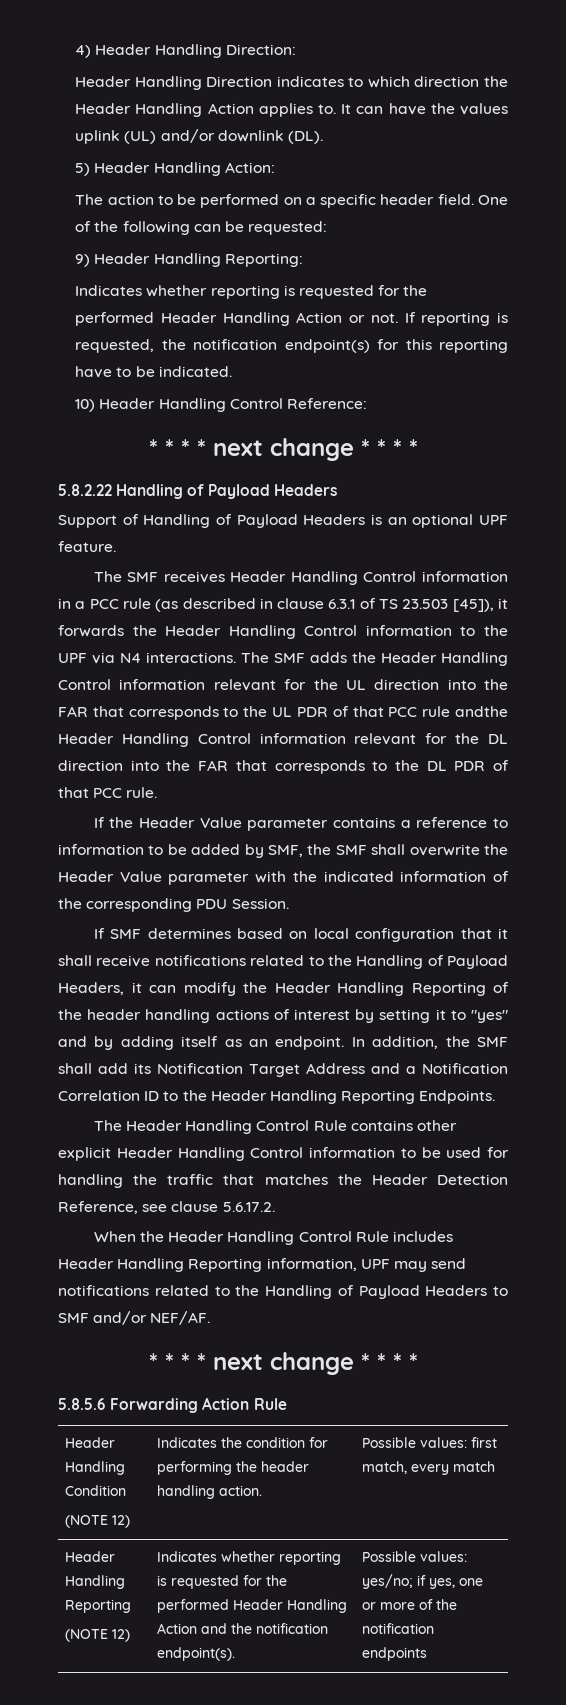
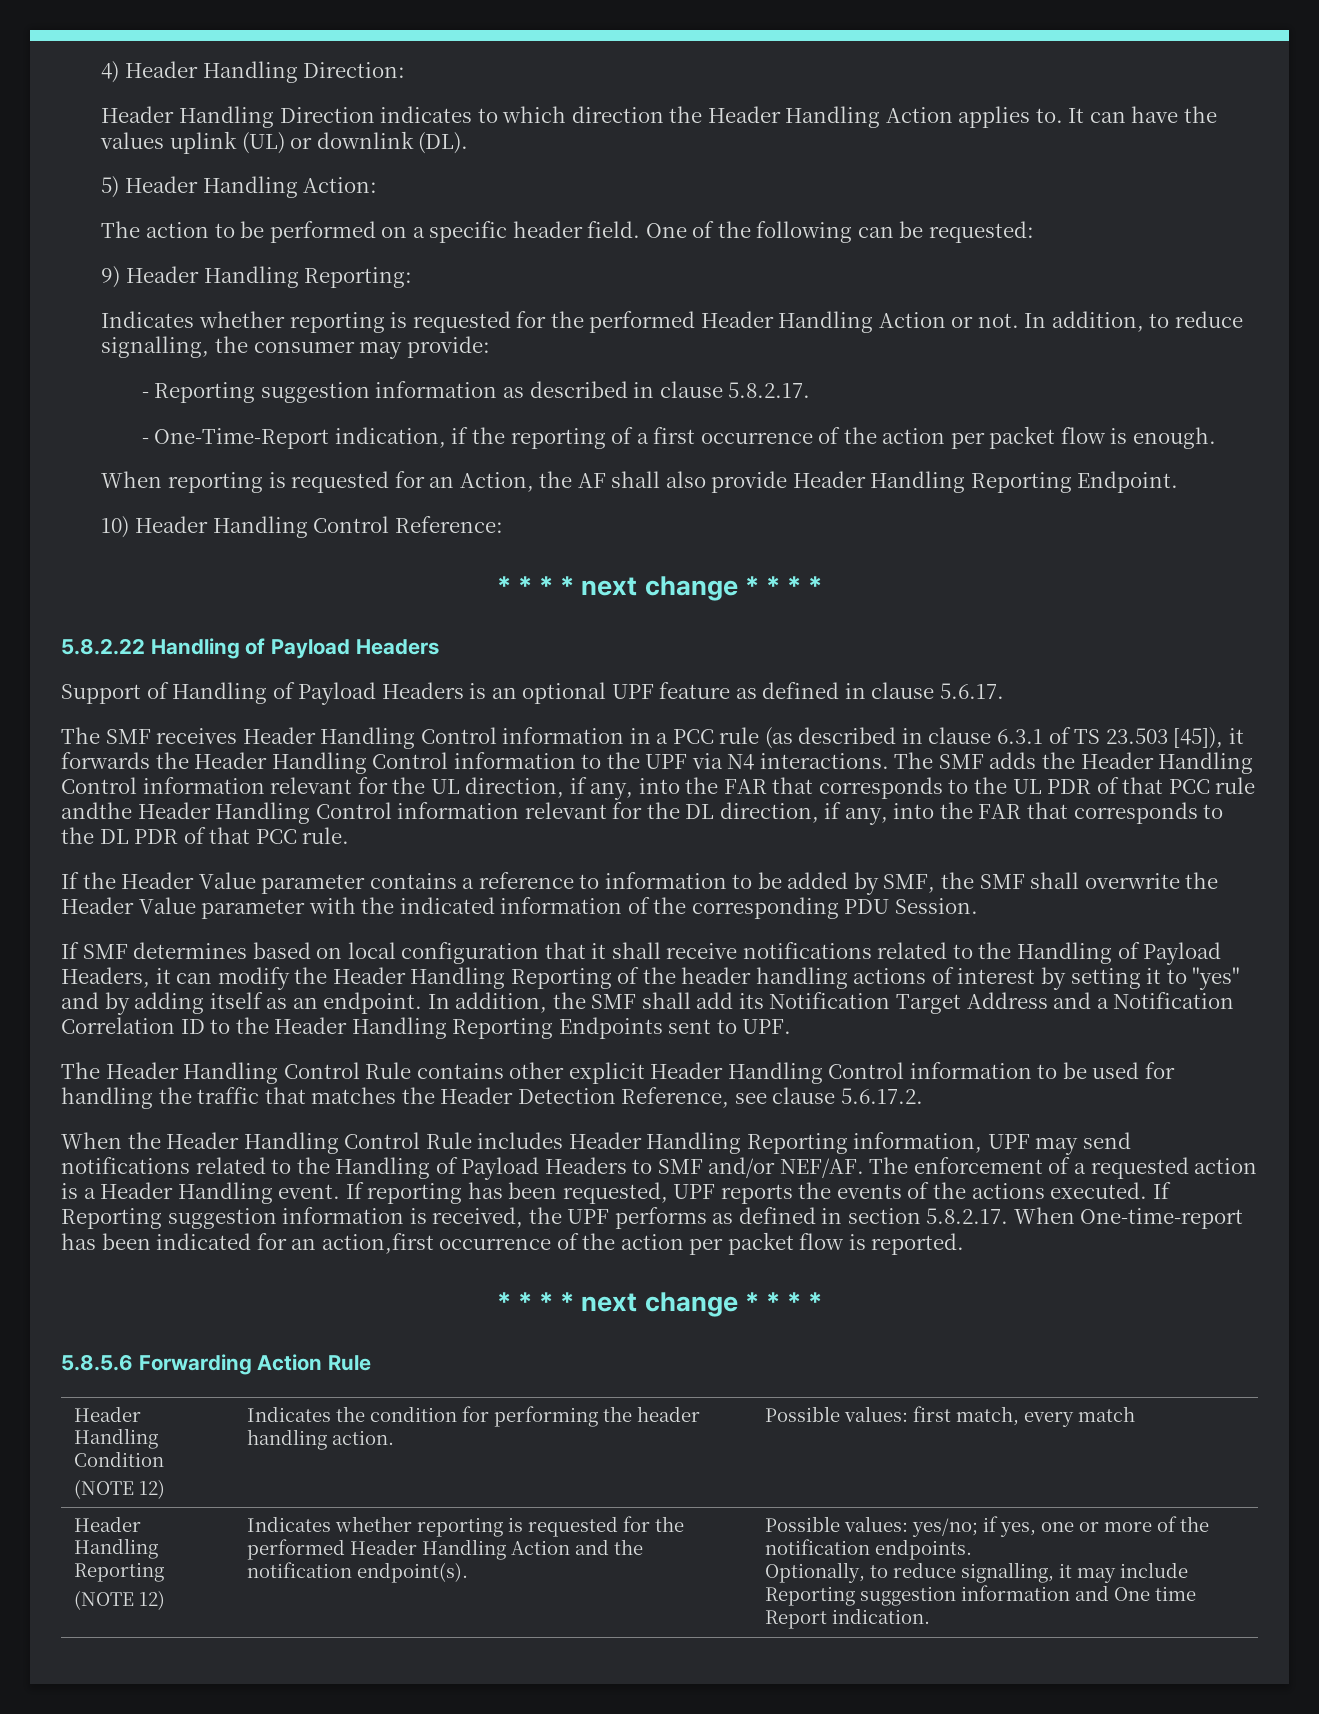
[160,129,215,143] and/or -> [290,137,313,149] or
[404,312,508,326] [75,339,508,353] [75,366,232,378] If reporting is requested, the notification endpoint(s) for this reporting have to be indicated. -> [1024,311,1243,332] [101,336,490,359] [141,381,811,403] [141,426,1216,449] [101,471,1179,493] In addition, to reduce signalling, the consumer may provide: // - Reporting suggestion information as described in clause 5.8.2.17. // - One-Time-Report indication, if the reporting of a first occurrence of the action per packet flow is enough. // When reporting is requested for an Action, the AF shall also provide Header Handling Reporting Endpoint.
[58,541,116,552] feature. -> [659,682,1005,699] feature as defined in clause 5.6.17.
[374,679,440,690] direction -> [465,777,634,800] direction, if any,
[58,760,123,771] direction -> [719,802,888,825] direction, if any,
[419,1090,496,1104] Endpoints. -> [558,1017,792,1039] Endpoints sent to UPF.
(211, 1318) none -> [869,1157,1258,1179] [61,1182,1171,1204] [61,1207,1244,1229] [61,1232,965,1255] The enforcement of a requested action is a Header Handling event. If reporting has been requested, UPF reports the events of the actions executed. If Reporting suggestion information is received, the UPF performs as defined in section 5.8.2.17. When One-time-report has been indicated for an action,first occurrence of the action per packet flow is reported.
[362,1647,428,1661] endpoints -> [874,1539,972,1560] [764,1562,1188,1583] [764,1585,1196,1606] [764,1608,930,1629] endpoints. // Optionally, to reduce signalling, it may include Reporting suggestion information and One time Report indication.

